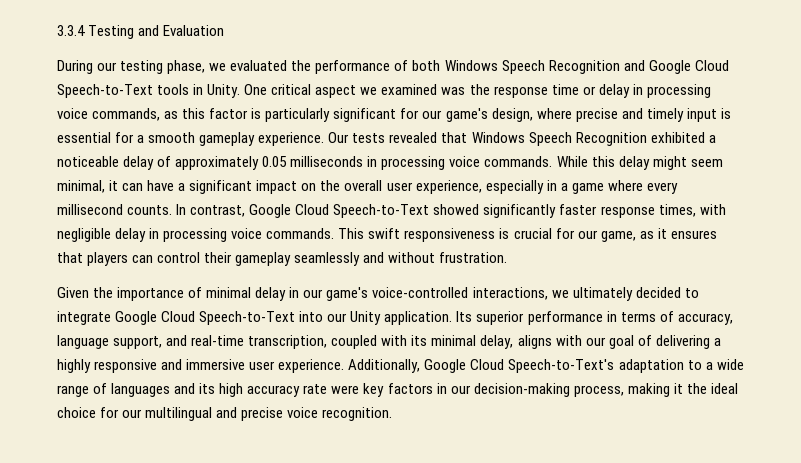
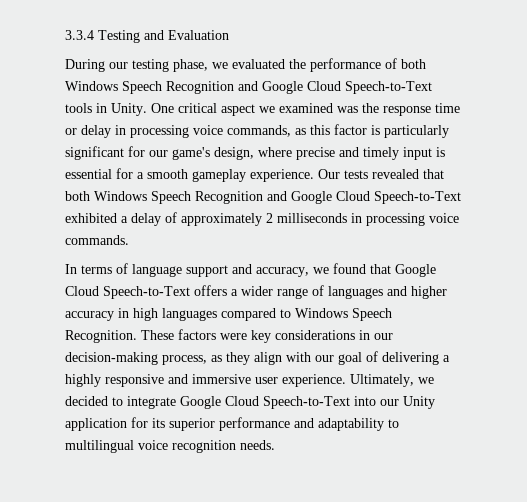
[471,132,647,146] Windows Speech Recognition -> [65,191,461,204] both Windows Speech Recognition and Google Cloud Speech-to-Text
[57,156,119,167] noticeable -> (128, 219) none
[262,156,288,167] 0.05 -> [266,213,273,223] 2
[556,156,723,170] [57,180,678,194] [57,204,726,218] [57,228,717,242] [57,252,508,266] [57,287,699,301] [57,311,733,325] [57,335,552,349] While this delay might seem minimal, it can have a significant impact on the overall user experience, especially in a game where every millisecond counts. In contrast, Google Cloud Speech-to-Text showed significantly faster response times, with negligible delay in processing voice commands. This swift responsiveness is crucial for our game, as it ensures that players can control their gameplay seamlessly and without frustration. // Given the importance of minimal delay in our game's voice-controlled interactions, we ultimately decided to integrate Google Cloud Speech-to-Text into our Unity application. Its superior performance in terms of accuracy, language support, and real-time transcription, coupled with its minimal delay, aligns -> [65,263,436,277] [65,285,447,299] [65,308,392,321] [65,329,393,343] [65,352,282,365] // In terms of language support and accuracy, we found that Google Cloud Speech-to-Text offers a wider range of languages and higher accuracy in high languages compared to Windows Speech Recognition. These factors were key considerations in our decision-making process, as they align
[348,359,744,373] [57,383,738,397] [57,407,393,421] Additionally, Google Cloud Speech-to-Text's adaptation to a wide range of languages and its high accuracy rate were key factors in our decision-making process, making it the ideal choice for our multilingual and precise voice recognition. -> [350,374,434,387] [65,396,435,409] [65,417,399,431] [65,440,275,453] Ultimately, we decided to integrate Google Cloud Speech-to-Text into our Unity application for its superior performance and adaptability to multilingual voice recognition needs.

